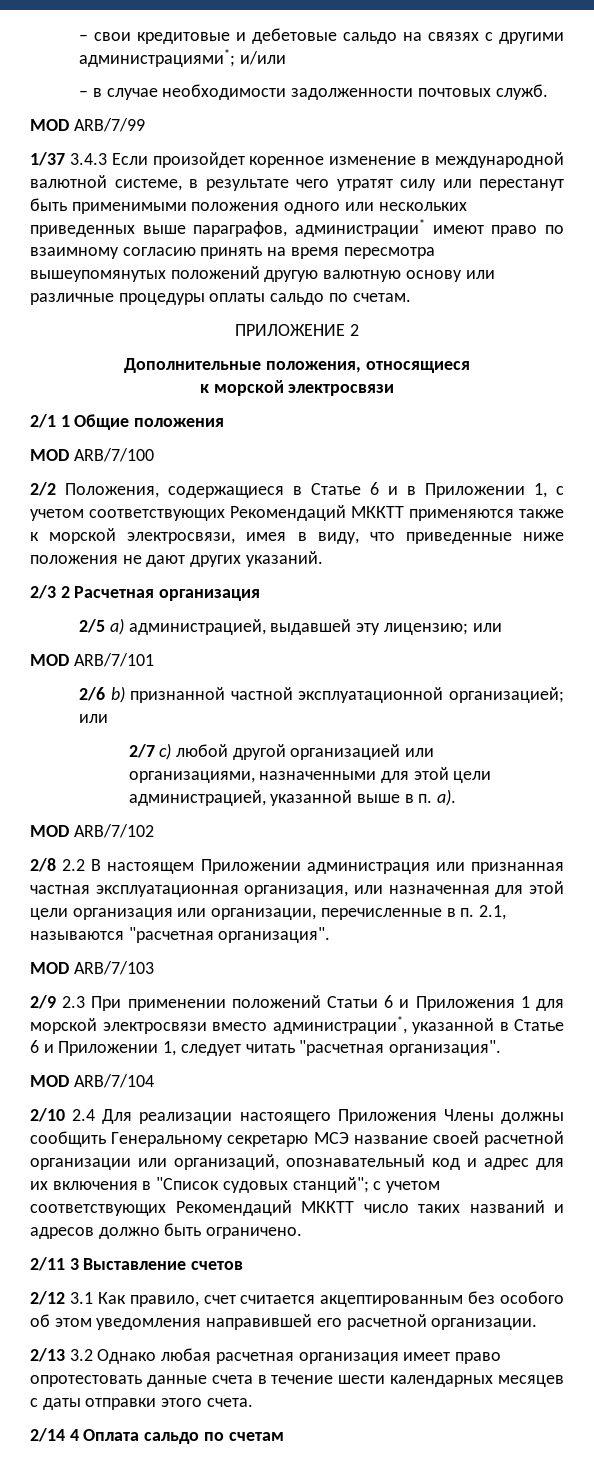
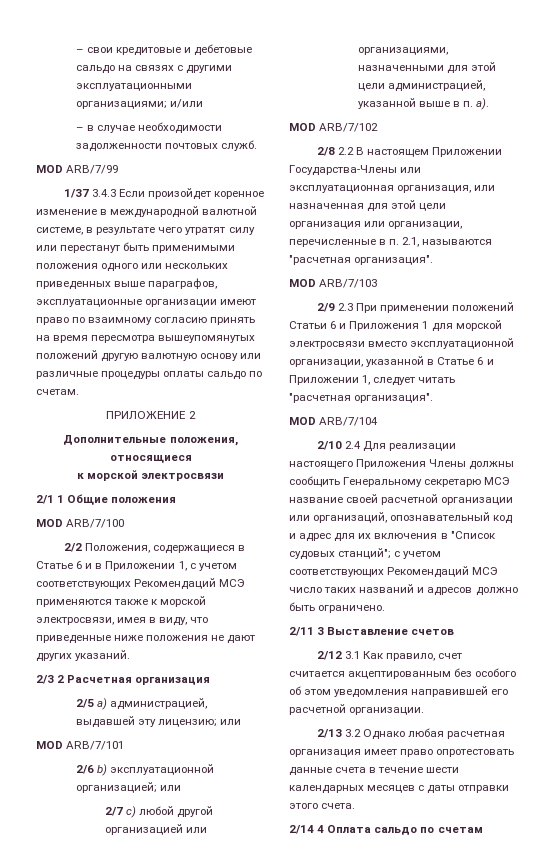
[79,49,236,67] администрациями*; -> [75,83,192,91] [75,101,167,109] эксплуатационными организациями;
[295,219,425,237] администрации* -> [36,299,218,307] эксплуатационные организации
[351,506,404,518] МККТТ -> [219,579,246,587] МСЭ
[130,687,293,703] признанной частной -> (107, 770) none
[306,862,565,874] [30,885,90,894] администрация или признанная частная -> [289,165,422,176] Государства-Члены или
[272,1016,407,1034] администрации*, -> [410,338,515,349] [289,359,363,367] эксплуатационной организации,
[301,1201,354,1213] МККТТ -> [472,567,499,575] МСЭ

